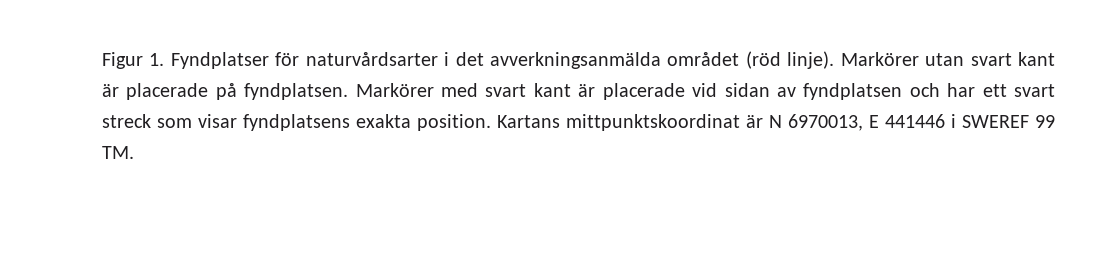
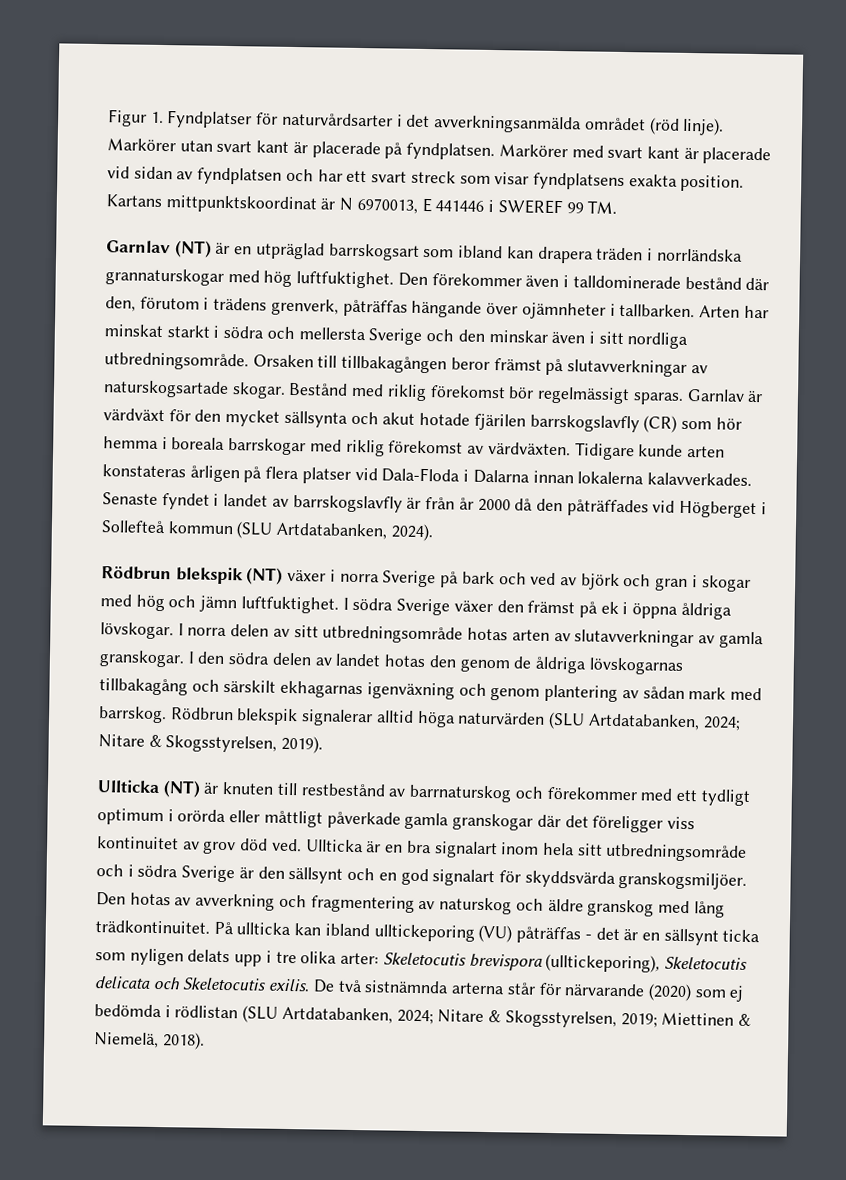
(134, 152) none -> [106,240,743,264] [105,268,770,291] [105,296,769,320] [104,324,689,350] [104,352,708,377] [103,380,764,405] [103,408,742,433] [103,436,725,461] [102,464,752,486] [102,492,767,519] [101,520,434,542] [101,566,751,592] [100,594,732,620] [100,622,764,649] [99,650,683,675] [99,678,762,702] [98,706,741,731] [98,734,324,754] [97,779,751,806] [97,808,695,833] [97,836,748,862] [96,864,748,890] [96,892,725,918] [95,920,761,946] [95,948,747,973] [94,976,745,1002] [94,1004,751,1028] [94,1032,205,1050] // Garnlav (NT) är en utpräglad barrskogsart som ibland kan drapera träden i norrländska grannaturskogar med hög luftfuktighet. Den förekommer även i talldominerade bestånd där den, förutom i trädens grenverk, påträffas hängande över ojämnheter i tallbarken. Arten har minskat starkt i södra och mellersta Sverige och den minskar även i sitt nordliga utbredningsområde. Orsaken till tillbakagången beror främst på slutavverkningar av naturskogsartade skogar. Bestånd med riklig förekomst bör regelmässigt sparas. Garnlav är värdväxt för den mycket sällsynta och akut hotade fjärilen barrskogslavfly (CR) som hör hemma i boreala barrskogar med riklig förekomst av värdväxten. Tidigare kunde arten konstateras årligen på flera platser vid Dala-Floda i Dalarna innan lokalerna kalavverkades. Senaste fyndet i landet av barrskogslavfly är från år 2000 då den påträffades vid Högberget i Sollefteå kommun (SLU Artdatabanken, 2024). // Rödbrun blekspik (NT) växer i norra Sverige på bark och ved av björk och gran i skogar med hög och jämn luftfuktighet. I södra Sverige växer den främst på ek i öppna åldriga lövskogar. I norra delen av sitt utbredningsområde hotas arten av slutavverkningar av gamla granskogar. I den södra delen av landet hotas den genom de åldriga lövskogarnas tillbakagång och särskilt ekhagarnas igenväxning och genom plantering av sådan mark med barrskog. Rödbrun blekspik signalerar alltid höga naturvärden (SLU Artdatabanken, 2024; Nitare & Skogsstyrelsen, 2019). // Ullticka (NT) är knuten till restbestånd av barrnaturskog och förekommer med ett tydligt optimum i orörda eller måttligt påverkade gamla granskogar där det föreligger viss kontinuitet av grov död ved. Ullticka är en bra signalart inom hela sitt utbredningsområde och i södra Sverige är den sällsynt och en god signalart för skyddsvärda granskogsmiljöer. Den hotas av avverkning och fragmentering av naturskog och äldre granskog med lång trädkontinuitet. På ullticka kan ibland ulltickeporing (VU) påträffas - det är en sällsynt ticka som nyligen delats upp i tre olika arter: Skeletocutis brevispora (ulltickeporing), Skeletocutis delicata och Skeletocutis exilis. De två sistnämnda arterna står för närvarande (2020) som ej bedömda i rödlistan (SLU Artdatabanken, 2024; Nitare & Skogsstyrelsen, 2019; Miettinen & Niemelä, 2018).

